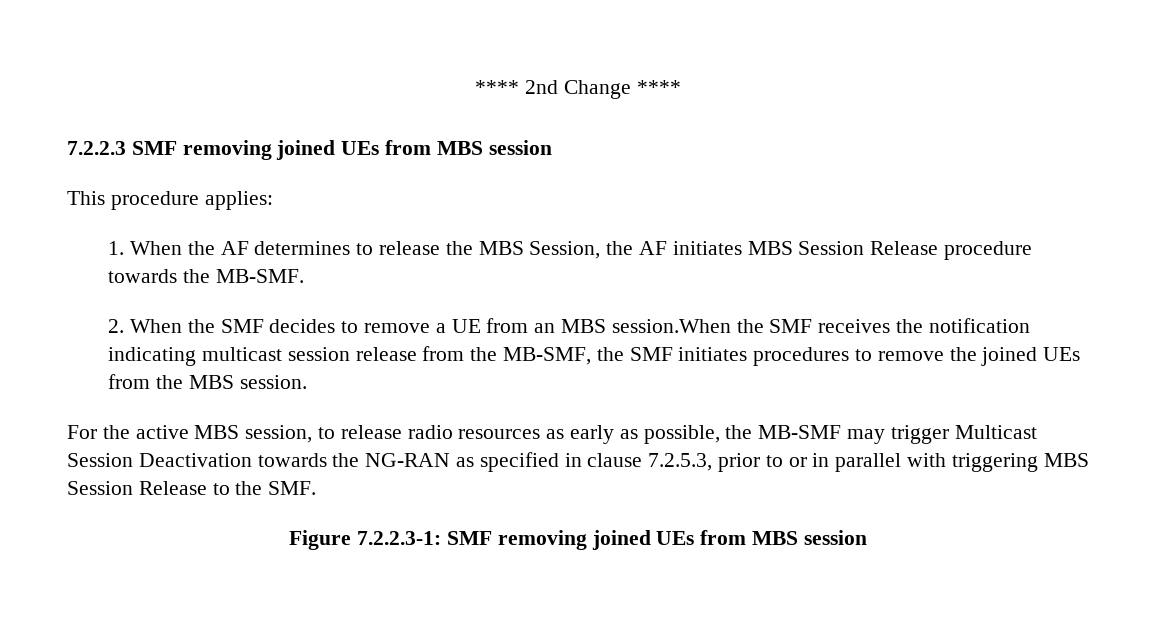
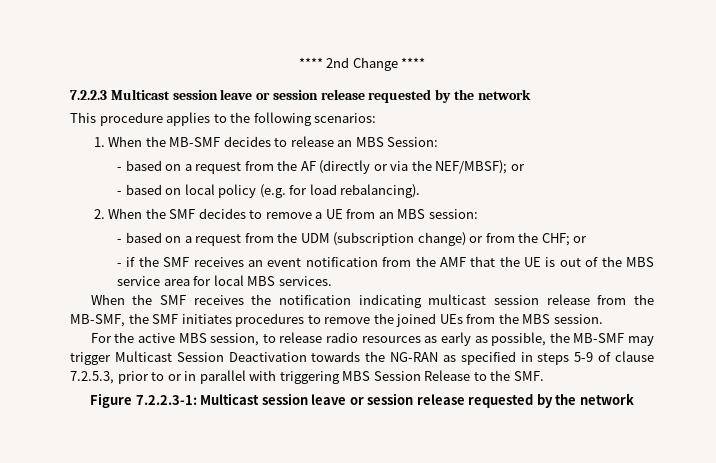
[131,140,552,160] [67,191,273,210] [108,241,1033,260] [108,269,304,283] SMF removing joined UEs from MBS session // This procedure applies: // 1. When the AF determines to release the MBS Session, the AF initiates MBS Session Release procedure towards the MB-SMF. -> [110,89,531,103] [70,112,377,126] [93,136,439,147] [117,160,525,174] [117,184,421,198] Multicast session leave or session release requested by the network // This procedure applies to the following scenarios: // 1. When the MB-SMF decides to release an MBS Session: // - based on a request from the AF (directly or via the NEF/MBSF); or // - based on local policy (e.g. for load rebalancing).
[611,319,731,333] session.When -> [428,209,478,219] [117,232,588,246] [117,256,654,267] [117,275,332,286] [90,294,125,305] session: // - based on a request from the UDM (subscription change) or from the CHF; or // - if the SMF receives an event notification from the AMF that the UE is out of the MBS service area for local MBS services. // When
(582, 460) none -> [537,352,612,365] steps 5-9 of
[446,530,867,550] SMF removing joined UEs from MBS session -> [200,393,634,408] Multicast session leave or session release requested by the network

